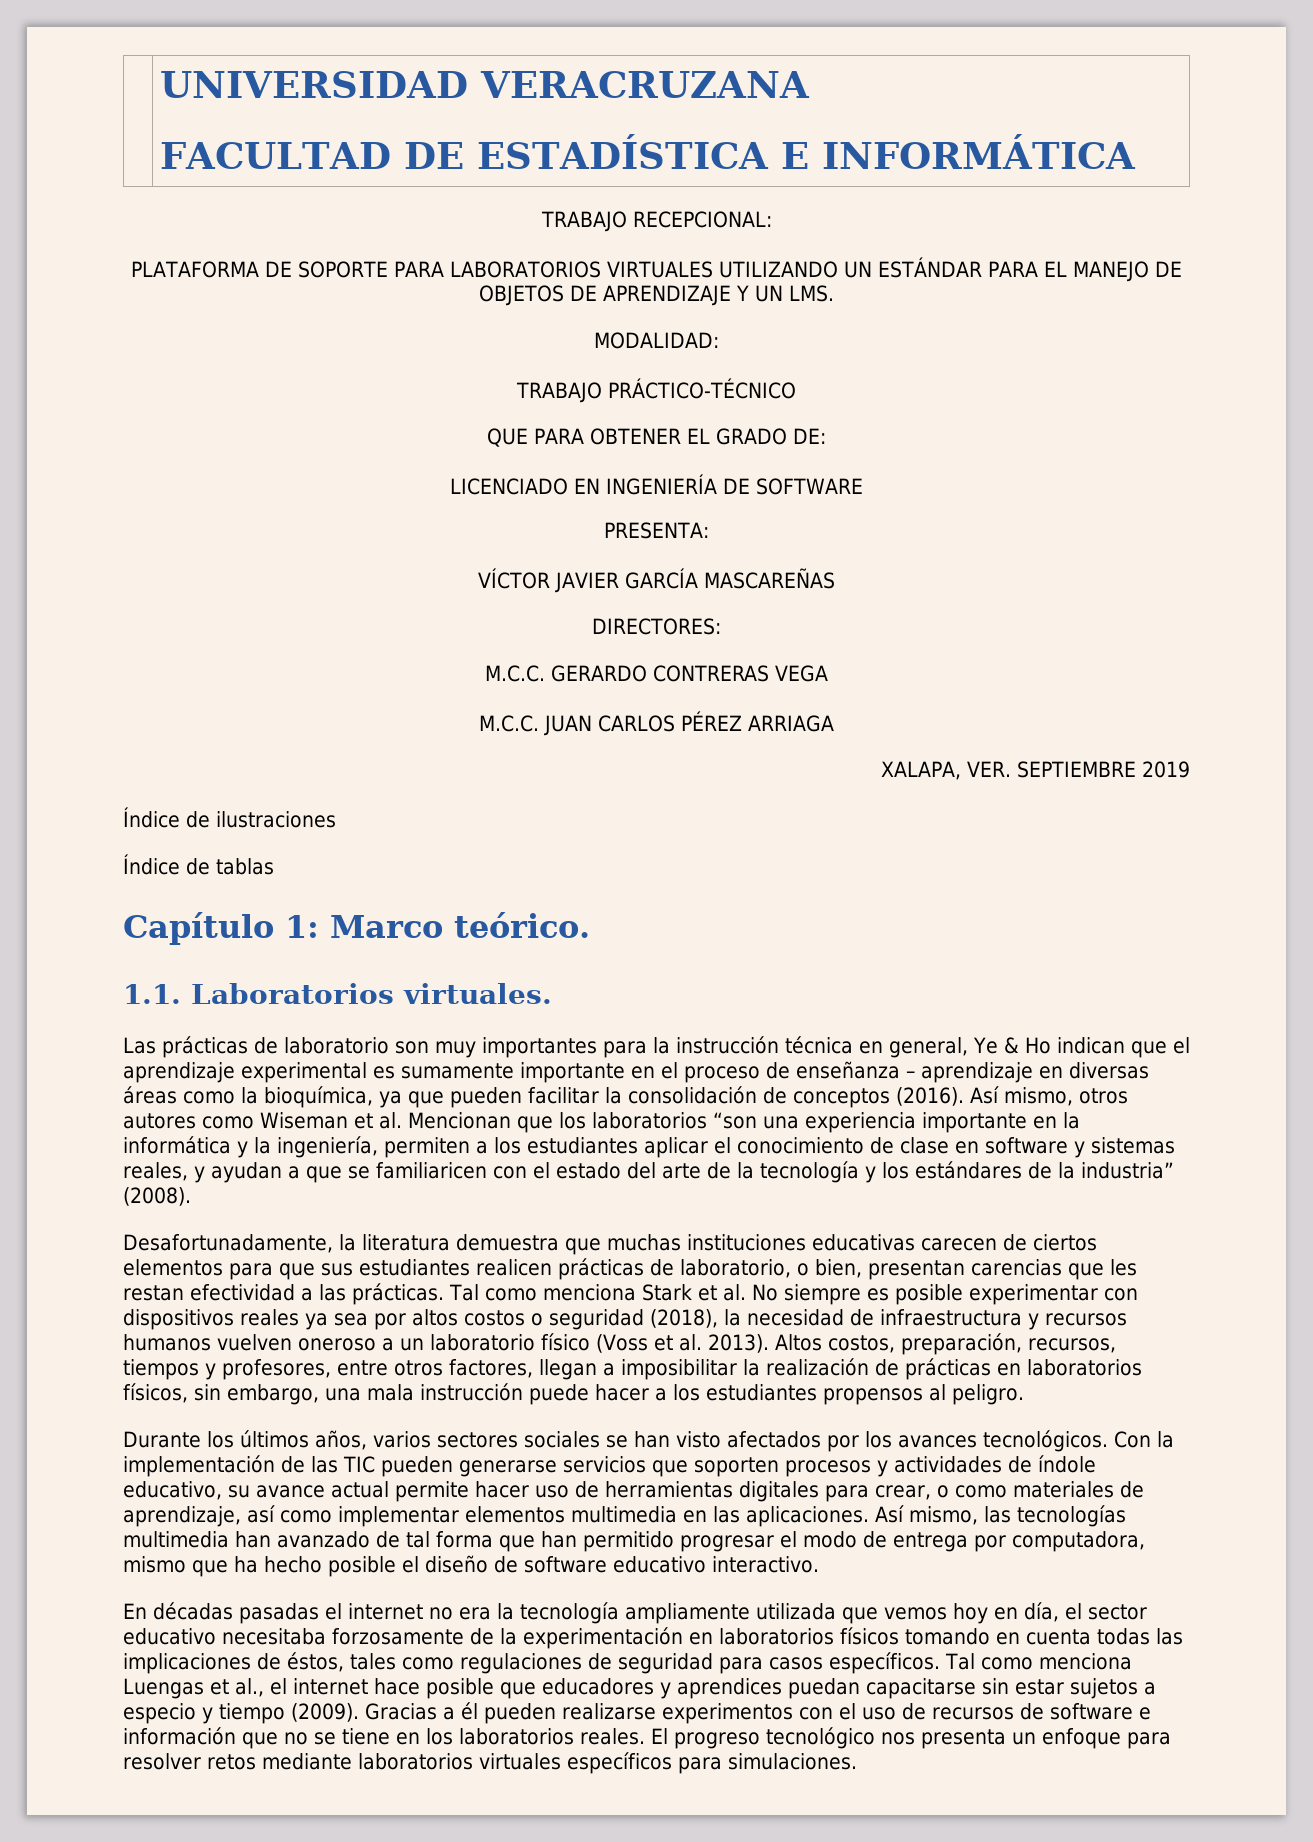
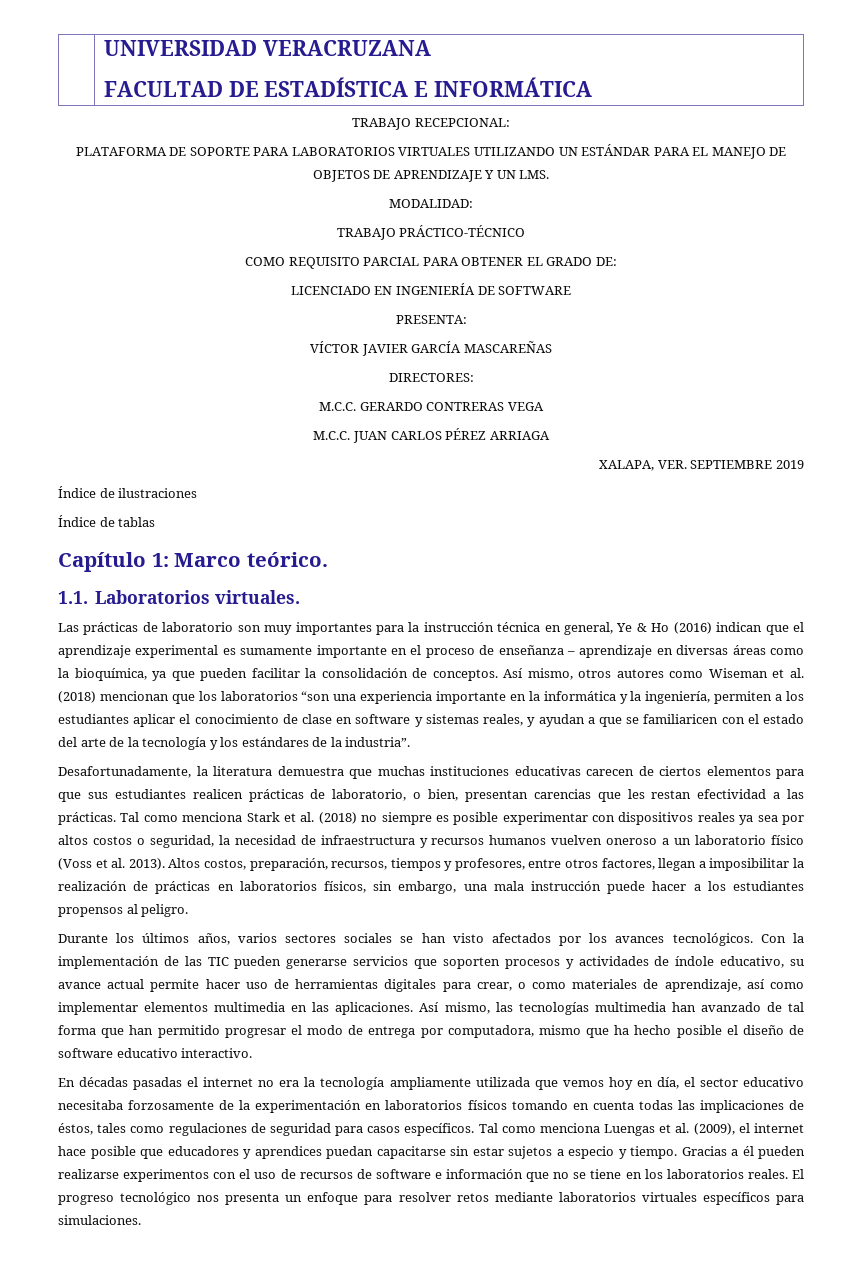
[487,428,529,447] QUE -> [245,257,420,269] COMO REQUISITO PARCIAL
(1051, 1045) none -> [673,622,712,634] (2016)
[793,1087,964,1108] conceptos (2016). -> [432,669,498,681] conceptos.
[408,1112,511,1129] Mencionan -> [58,691,169,703] (2018) mencionan
[1081,1162,1174,1179] [123,1187,191,1206] industria” (2008). -> [345,737,411,747] industria”.
[751,1284,778,1301] No -> [318,812,378,824] (2018) no
[549,1309,718,1330] seguridad (2018), -> [149,835,214,848] seguridad,
[235,1678,264,1697] al., -> [675,1123,735,1135] al. (2009),
[219,1703,359,1724] tiempo (2009). -> [630,1146,677,1159] tiempo.

